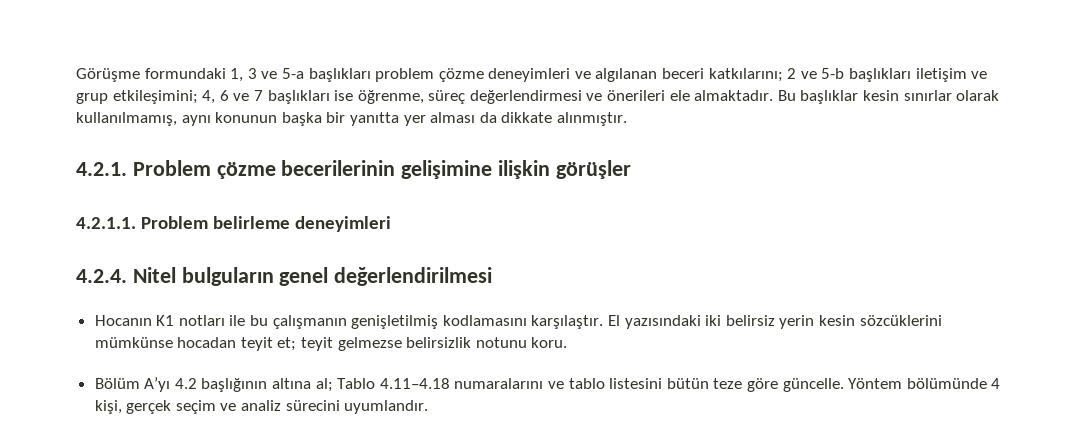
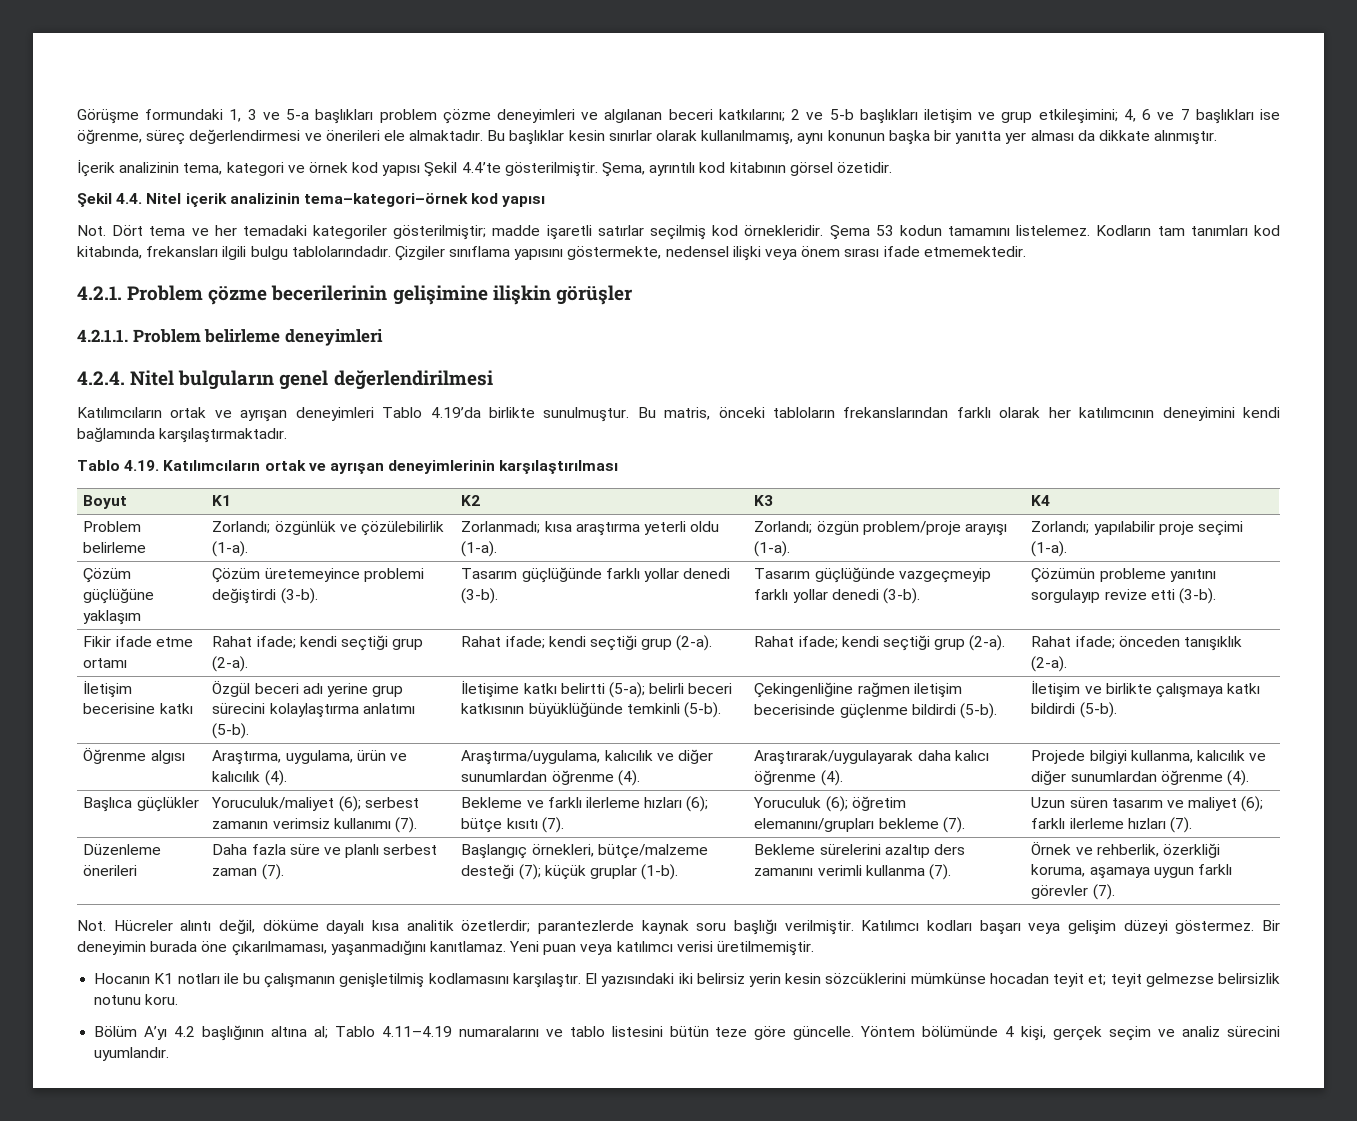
(627, 119) none -> [77,159,892,177] [77,193,546,207] [77,225,1280,240] [77,246,1026,261] // İçerik analizinin tema, kategori ve örnek kod yapısı Şekil 4.4’te gösterilmiştir. Şema, ayrıntılı kod kitabının görsel özetidir. // Şekil 4.4. Nitel içerik analizinin tema–kategori–örnek kod yapısı // Not. Dört tema ve her temadaki kategoriler gösterilmiştir; madde işaretli satırlar seçilmiş kod örnekleridir. Şema 53 kodun tamamını listelemez. Kodların tam tanımları kod kitabında, frekansları ilgili bulgu tablolarındadır. Çizgiler sınıflama yapısını göstermekte, nedensel ilişki veya önem sırası ifade etmemektedir.
(493, 276) none -> [77,407,1280,422] [77,427,288,443] [77,460,619,474] [83,495,128,509] [212,495,232,506] [461,495,481,506] [754,495,774,506] [1031,495,1051,506] [83,521,142,532] [83,542,147,553] [212,521,444,536] [212,541,249,557] [461,521,720,536] [461,541,498,557] [754,521,1007,536] [754,541,791,557] [1031,521,1243,536] [1031,541,1068,557] [83,568,132,583] [83,588,155,604] [83,610,142,625] [212,568,424,583] [212,588,318,604] [461,567,731,583] [461,588,499,604] [754,567,991,583] [754,588,920,604] [1031,568,1216,583] [1031,588,1216,604] [83,636,193,647] [83,658,128,668] [212,635,424,651] [212,656,249,672] [461,635,713,651] [754,635,1006,651] [1031,636,1242,651] [1031,656,1068,672] [83,680,133,698] [83,703,193,714] [212,680,404,697] [212,703,415,718] [212,723,250,739] [461,680,733,698] [461,702,721,718] [754,682,962,698] [754,703,997,719] [1031,680,1261,698] [1031,702,1117,718] [83,747,185,764] [212,750,407,765] [212,770,287,786] [461,749,713,765] [461,770,640,786] [754,750,989,765] [754,770,843,786] [1031,750,1267,764] [1031,770,1249,786] [83,797,199,812] [211,796,419,812] [212,817,417,833] [461,796,709,812] [461,817,564,833] [753,796,906,812] [754,817,965,833] [1031,796,1264,812] [1031,817,1192,833] [83,844,162,855] [83,865,138,876] [212,844,438,858] [212,864,284,880] [461,844,708,859] [461,864,679,880] [754,844,965,858] [754,864,951,880] [1031,841,1220,858] [1031,864,1232,879] [1031,884,1115,900] [77,919,1280,935] [77,940,815,956] // Katılımcıların ortak ve ayrışan deneyimleri Tablo 4.19’da birlikte sunulmuştur. Bu matris, önceki tabloların frekanslarından farklı olarak her katılımcının deneyimini kendi bağlamında karşılaştırmaktadır. // Tablo 4.19. Katılımcıların ortak ve ayrışan deneyimlerinin karşılaştırılması // Boyut | K1 | K2 | K3 | K4 // Problem belirleme | Zorlandı; özgünlük ve çözülebilirlik (1-a). | Zorlanmadı; kısa araştırma yeterli oldu (1-a). | Zorlandı; özgün problem/proje arayışı (1-a). | Zorlandı; yapılabilir proje seçimi (1-a). // Çözüm güçlüğüne yaklaşım | Çözüm üretemeyince problemi değiştirdi (3-b). | Tasarım güçlüğünde farklı yollar denedi (3-b). | Tasarım güçlüğünde vazgeçmeyip farklı yollar denedi (3-b). | Çözümün probleme yanıtını sorgulayıp revize etti (3-b). // Fikir ifade etme ortamı | Rahat ifade; kendi seçtiği grup (2-a). | Rahat ifade; kendi seçtiği grup (2-a). | Rahat ifade; kendi seçtiği grup (2-a). | Rahat ifade; önceden tanışıklık (2-a). // İletişim becerisine katkı | Özgül beceri adı yerine grup sürecini kolaylaştırma anlatımı (5-b). | İletişime katkı belirtti (5-a); belirli beceri katkısının büyüklüğünde temkinli (5-b). | Çekingenliğine rağmen iletişim becerisinde güçlenme bildirdi (5-b). | İletişim ve birlikte çalışmaya katkı bildirdi (5-b). // Öğrenme algısı | Araştırma, uygulama, ürün ve kalıcılık (4). | Araştırma/uygulama, kalıcılık ve diğer sunumlardan öğrenme (4). | Araştırarak/uygulayarak daha kalıcı öğrenme (4). | Projede bilgiyi kullanma, kalıcılık ve diğer sunumlardan öğrenme (4). // Başlıca güçlükler | Yoruculuk/maliyet (6); serbest zamanın verimsiz kullanımı (7). | Bekleme ve farklı ilerleme hızları (6); bütçe kısıtı (7). | Yoruculuk (6); öğretim elemanını/grupları bekleme (7). | Uzun süren tasarım ve maliyet (6); farklı ilerleme hızları (7). // Düzenleme önerileri | Daha fazla süre ve planlı serbest zaman (7). | Başlangıç örnekleri, bütçe/malzeme desteği (7); küçük gruplar (1-b). | Bekleme sürelerini azaltıp ders zamanını verimli kullanma (7). | Örnek ve rehberlik, özerkliği koruma, aşamaya uygun farklı görevler (7). // Not. Hücreler alıntı değil, döküme dayalı kısa analitik özetlerdir; parantezlerde kaynak soru başlığı verilmiştir. Katılımcı kodları başarı veya gelişim düzeyi göstermez. Bir deneyimin burada öne çıkarılmaması, yaşanmadığını kanıtlamaz. Yeni puan veya katılımcı verisi üretilmemiştir.
[379,378,450,389] 4.11–4.18 -> [381,1026,452,1037] 4.11–4.19

